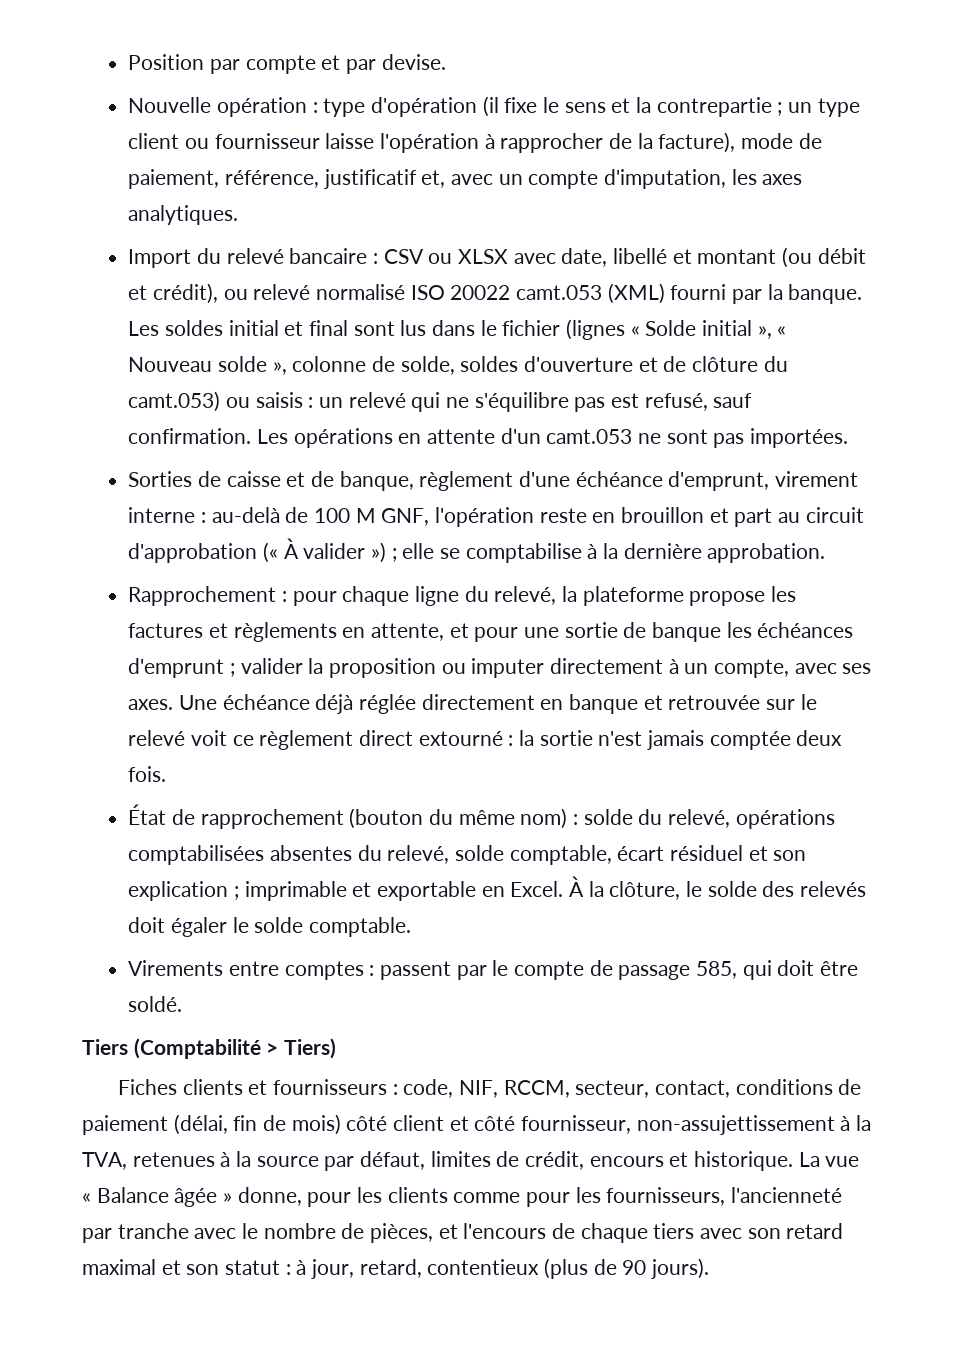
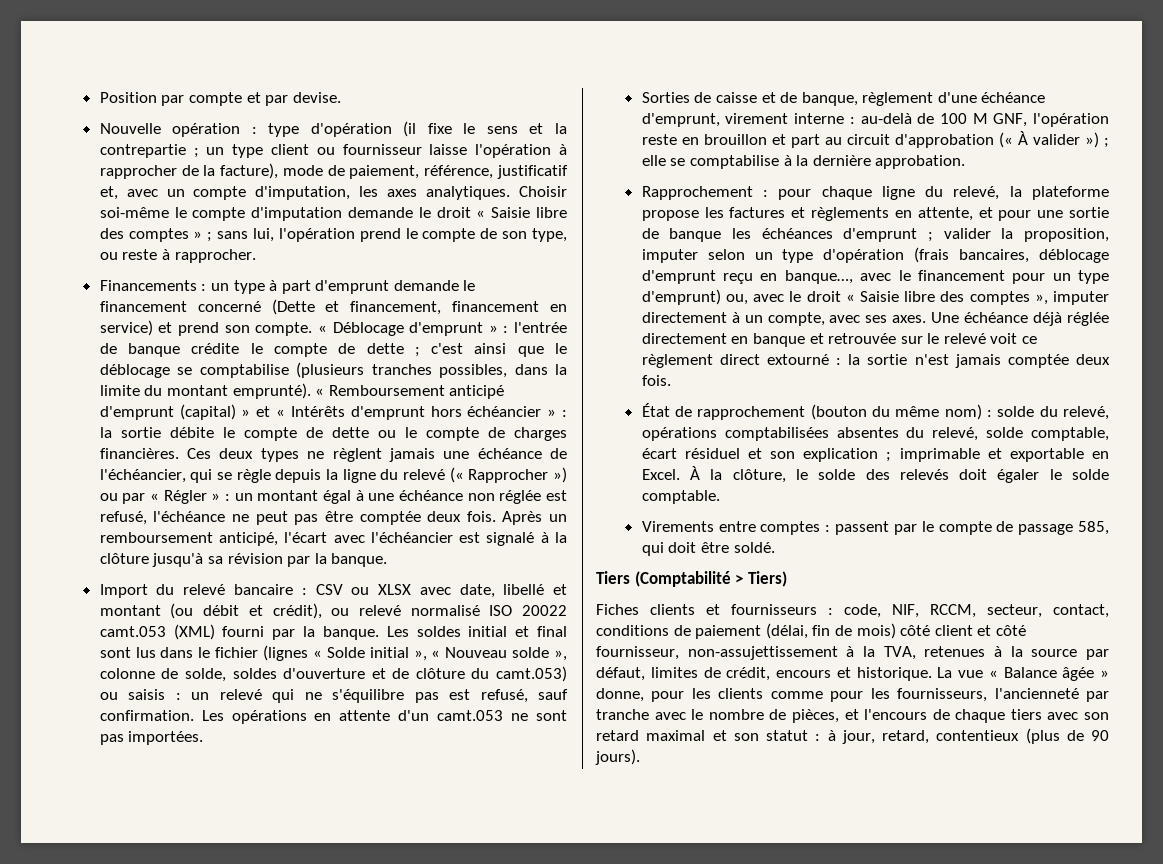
(239, 215) none -> [519,186,567,197] [99,207,568,221] [99,228,567,242] [99,249,256,263] [99,280,476,294] [99,299,567,315] [99,320,567,336] [99,343,567,357] [99,362,567,378] [99,383,505,399] [99,404,567,420] [99,427,567,441] [99,448,567,462] [99,467,567,483] [99,490,568,504] [99,511,567,525] [99,532,567,546] [99,553,388,567] Choisir soi-même le compte d'imputation demande le droit « Saisie libre des comptes » ; sans lui, l'opération prend le compte de son type, ou reste à rapprocher. // Financements : un type à part d'emprunt demande le financement concerné (Dette et financement, financement en service) et prend son compte. « Déblocage d'emprunt » : l'entrée de banque crédite le compte de dette ; c'est ainsi que le déblocage se comptabilise (plusieurs tranches possibles, dans la limite du montant emprunté). « Remboursement anticipé d'emprunt (capital) » et « Intérêts d'emprunt hors échéancier » : la sortie débite le compte de dette ou le compte de charges financières. Ces deux types ne règlent jamais une échéance de l'échéancier, qui se règle depuis la ligne du relevé (« Rapprocher ») ou par « Régler » : un montant égal à une échéance non réglée est refusé, l'échéance ne peut pas être comptée deux fois. Après un remboursement anticipé, l'écart avec l'échéancier est signalé à la clôture jusqu'à sa révision par la banque.
[328,658,466,678] proposition ou -> [1024,228,1109,242] [641,247,1109,263] [641,270,1109,284] [641,289,1048,305] proposition, imputer selon un type d'opération (frais bancaires, déblocage d'emprunt reçu en banque…, avec le financement pour un type d'emprunt) ou, avec le droit « Saisie libre des comptes »,

